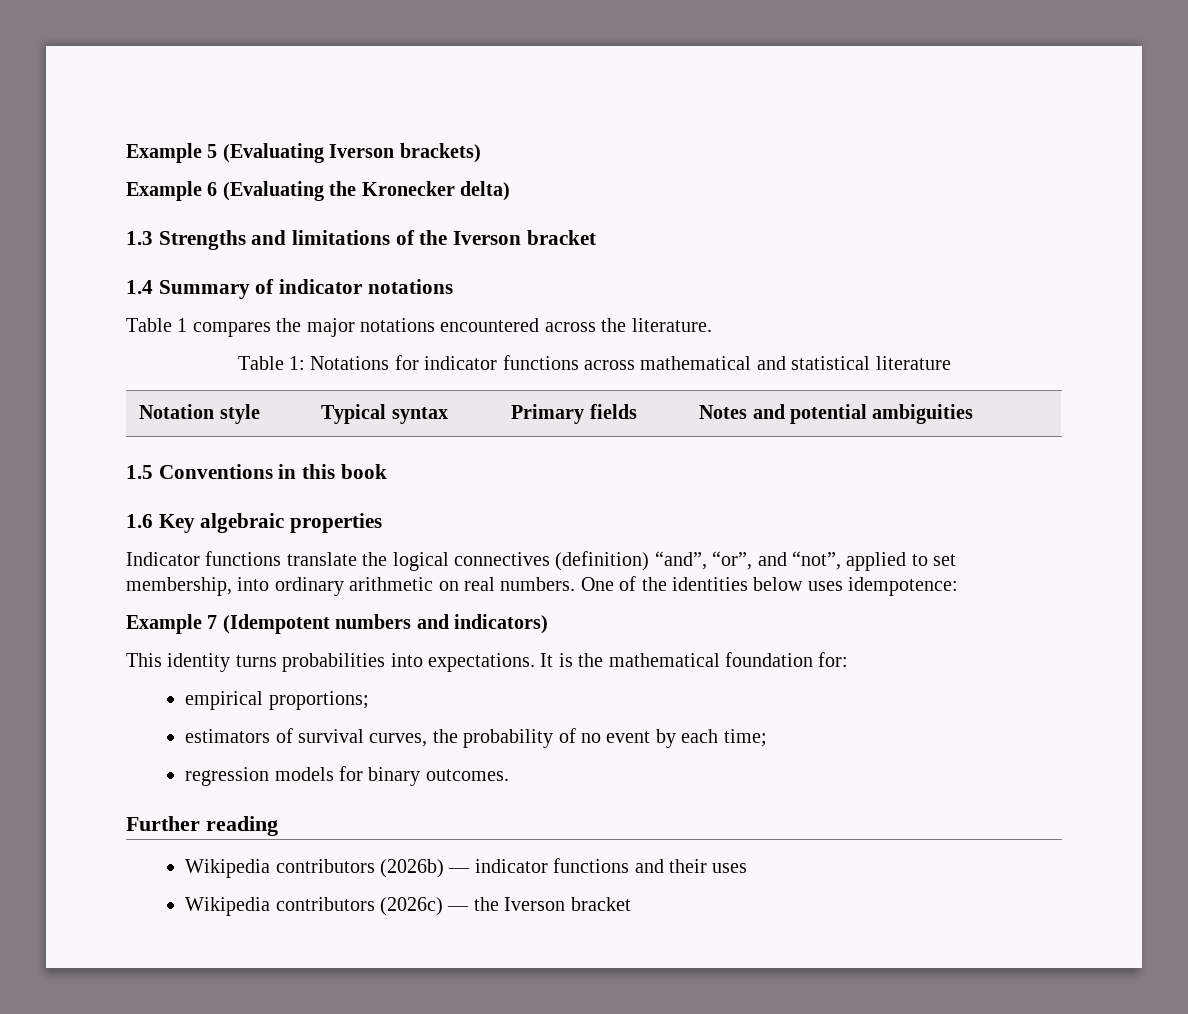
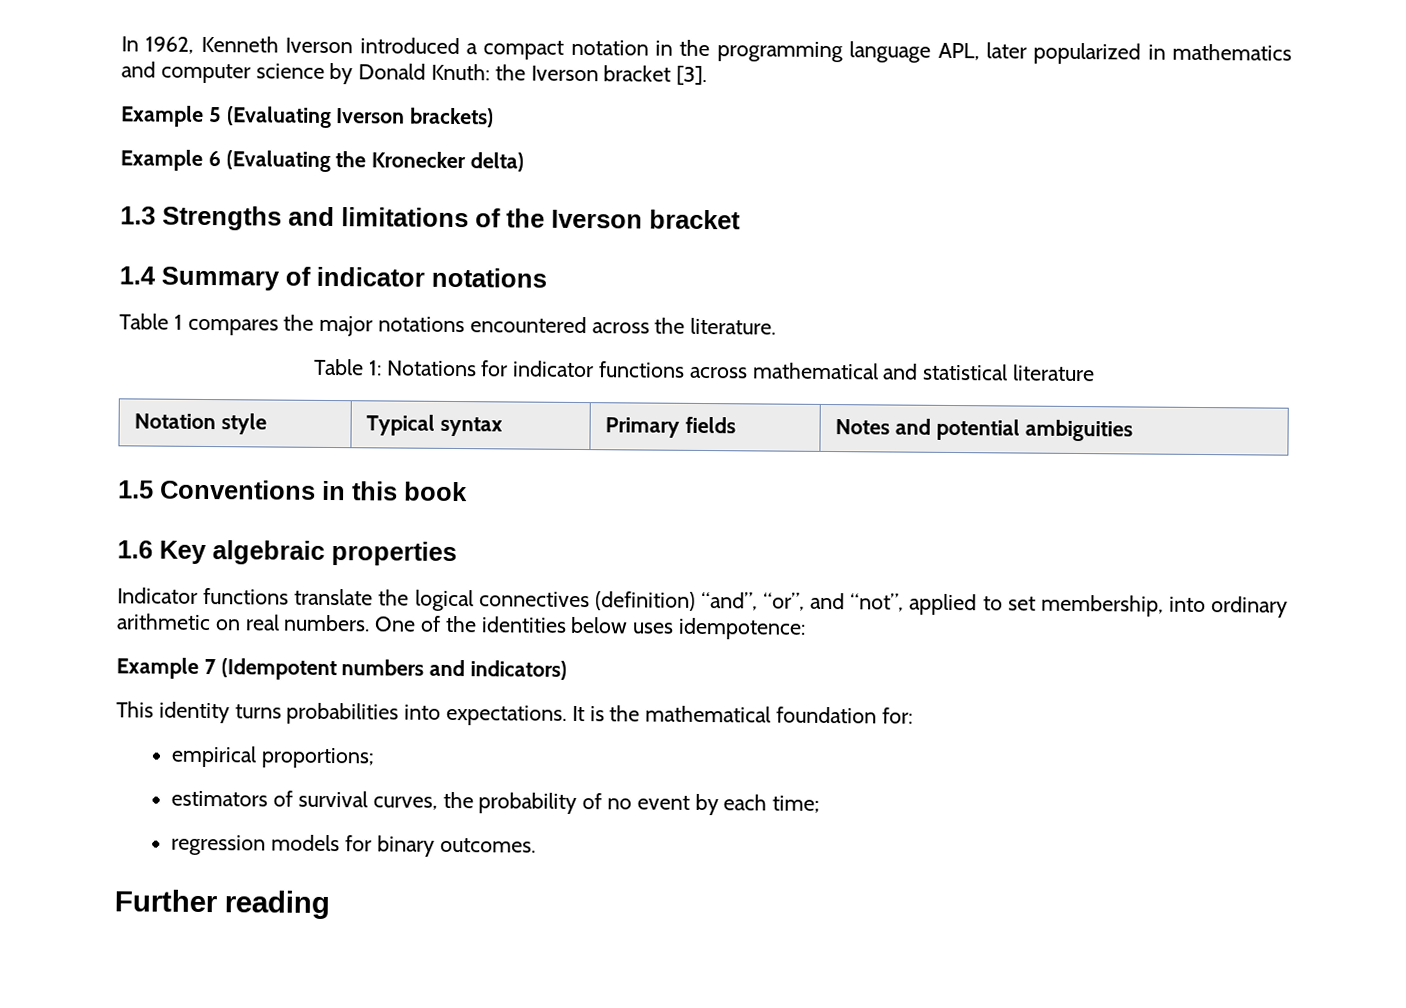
(126, 153) none -> [121,35,1292,65] [121,61,708,86] In 1962, Kenneth Iverson introduced a compact notation in the programming language APL, later popularized in mathematics and computer science by Donald Knuth: the Iverson bracket [3]. //
[185,858,748,878] [185,897,631,916] // Wikipedia contributors (2026b) — indicator functions and their uses // Wikipedia contributors (2026c) — the Iverson bracket -> (330, 905) none

